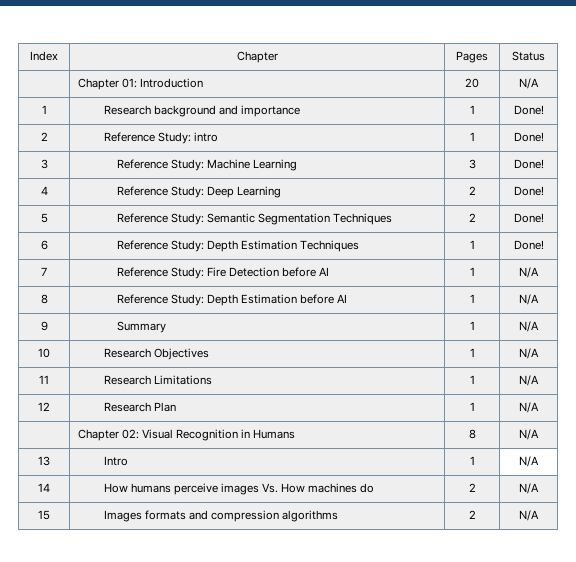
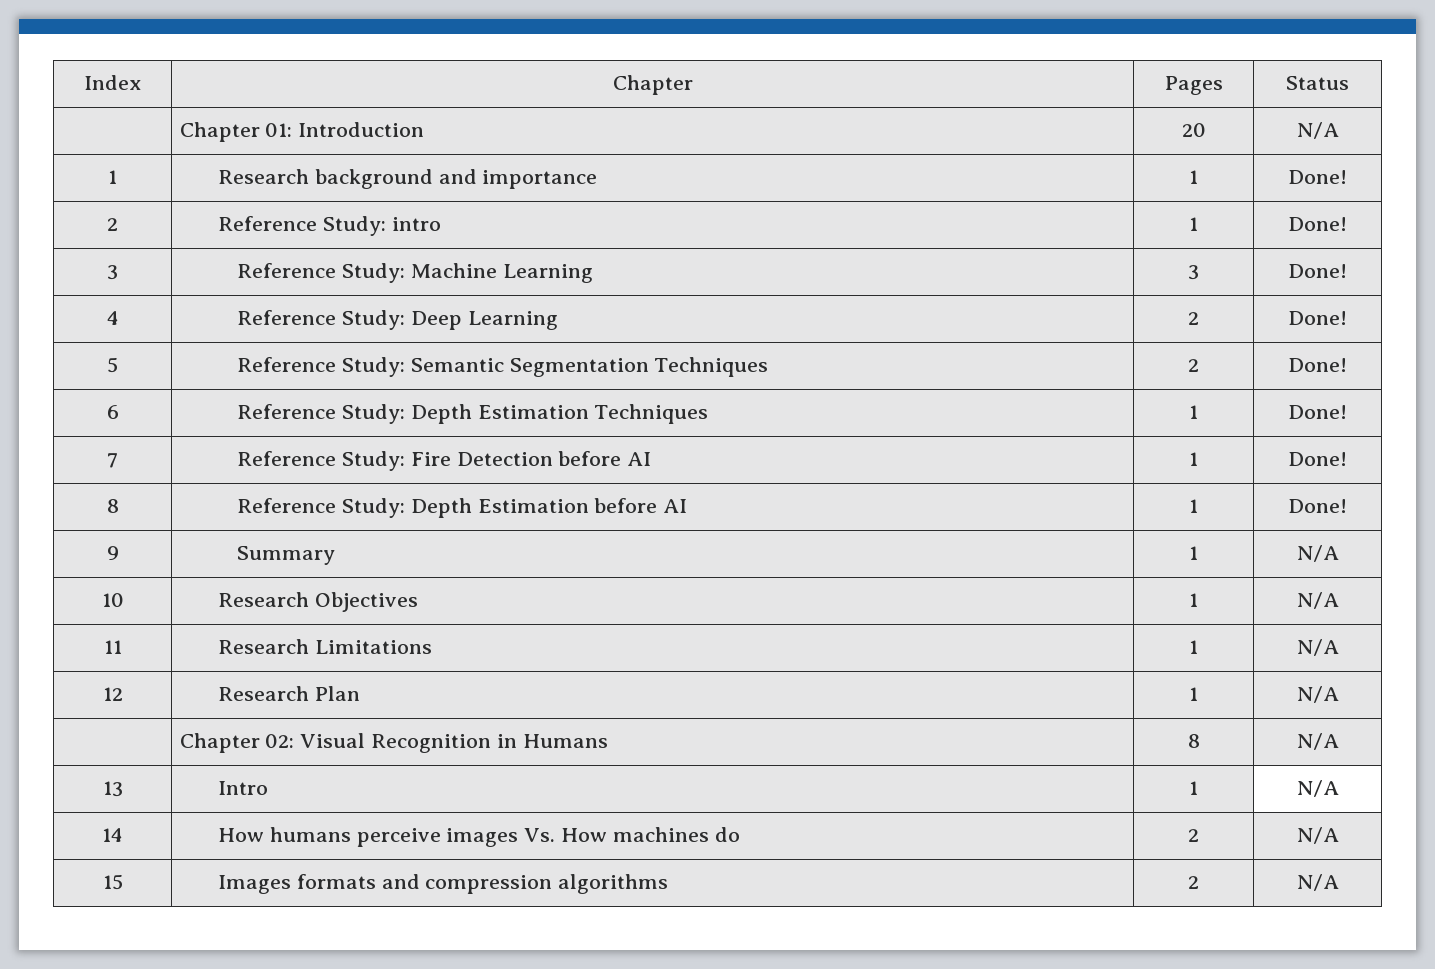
[519,267,539,278] N/A -> [1288,452,1347,466] Done!
[519,294,539,305] N/A -> [1288,499,1347,513] Done!

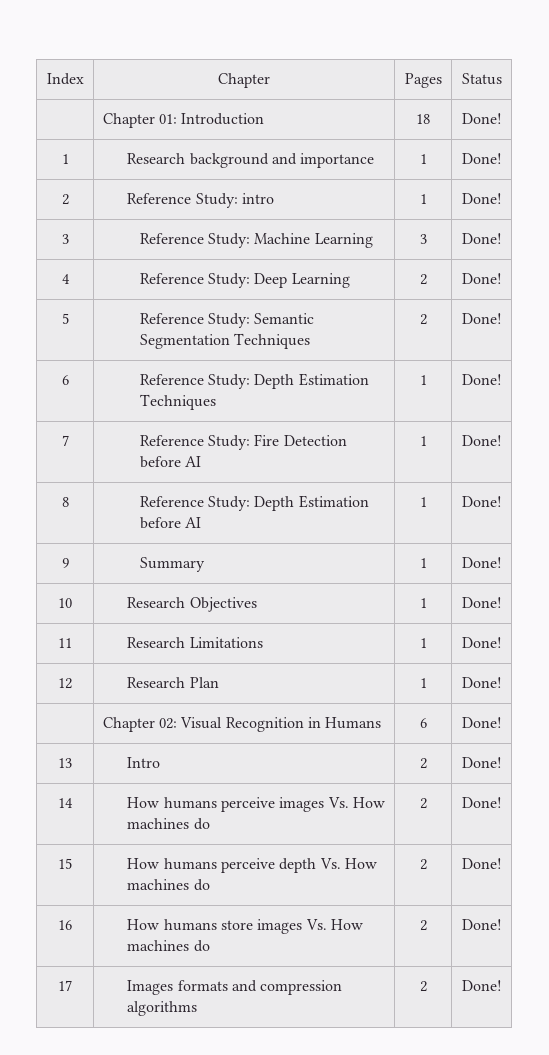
[1181,123,1206,137] [1296,122,1339,139] 20 | N/A -> [416,114,430,124] [461,113,502,124] 18 | Done!
[1296,545,1339,562] N/A -> [461,557,502,568] Done!
[1296,592,1339,609] N/A -> [461,597,502,608] Done!
[1296,639,1339,656] N/A -> [461,637,502,648] Done!
[1296,686,1339,703] N/A -> [461,677,502,688] Done!
[1187,734,1200,748] [1296,733,1339,750] 8 | N/A -> [419,718,427,728] [461,717,502,728] 6 | Done!
[1189,781,1198,795] [1296,780,1339,797] 1 | N/A -> [419,758,427,769] [461,757,502,768] 2 | Done!
[1296,827,1339,844] N/A -> [461,797,502,808] Done!
(123, 882) none -> [127,858,377,873] [127,879,210,891] [419,859,427,870] [461,858,502,869] [58,920,72,930] [127,919,363,934] [127,940,210,952] [419,920,427,931] [461,919,502,930] [58,980,72,991] | How humans perceive depth Vs. How machines do | 2 | Done! // 16 | How humans store images Vs. How machines do | 2 | Done! // 17
[1296,874,1339,891] N/A -> [461,980,502,991] Done!

